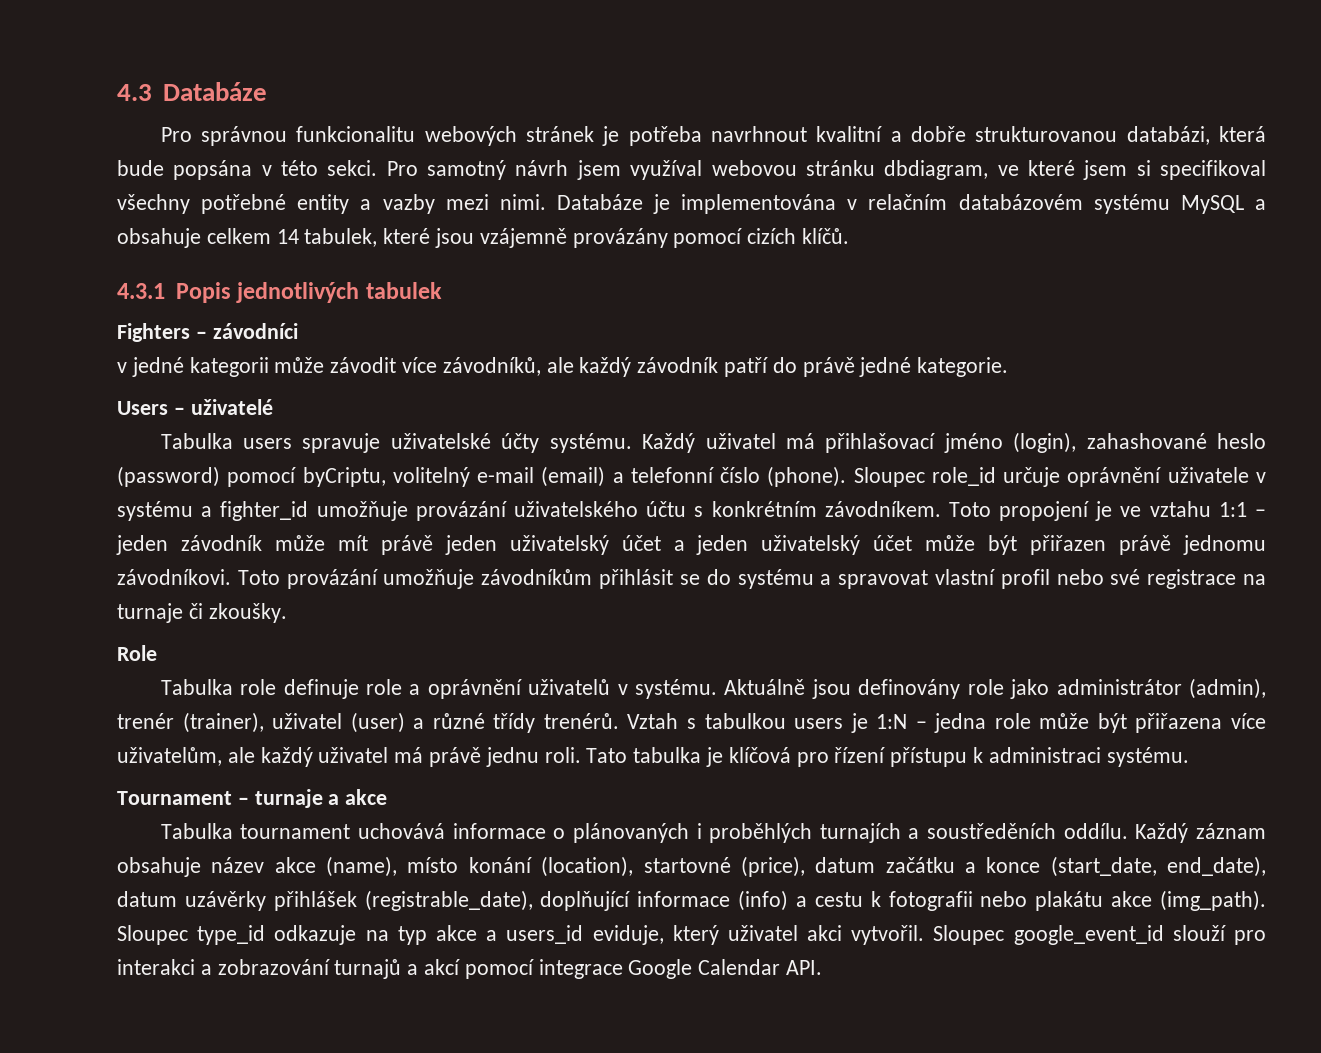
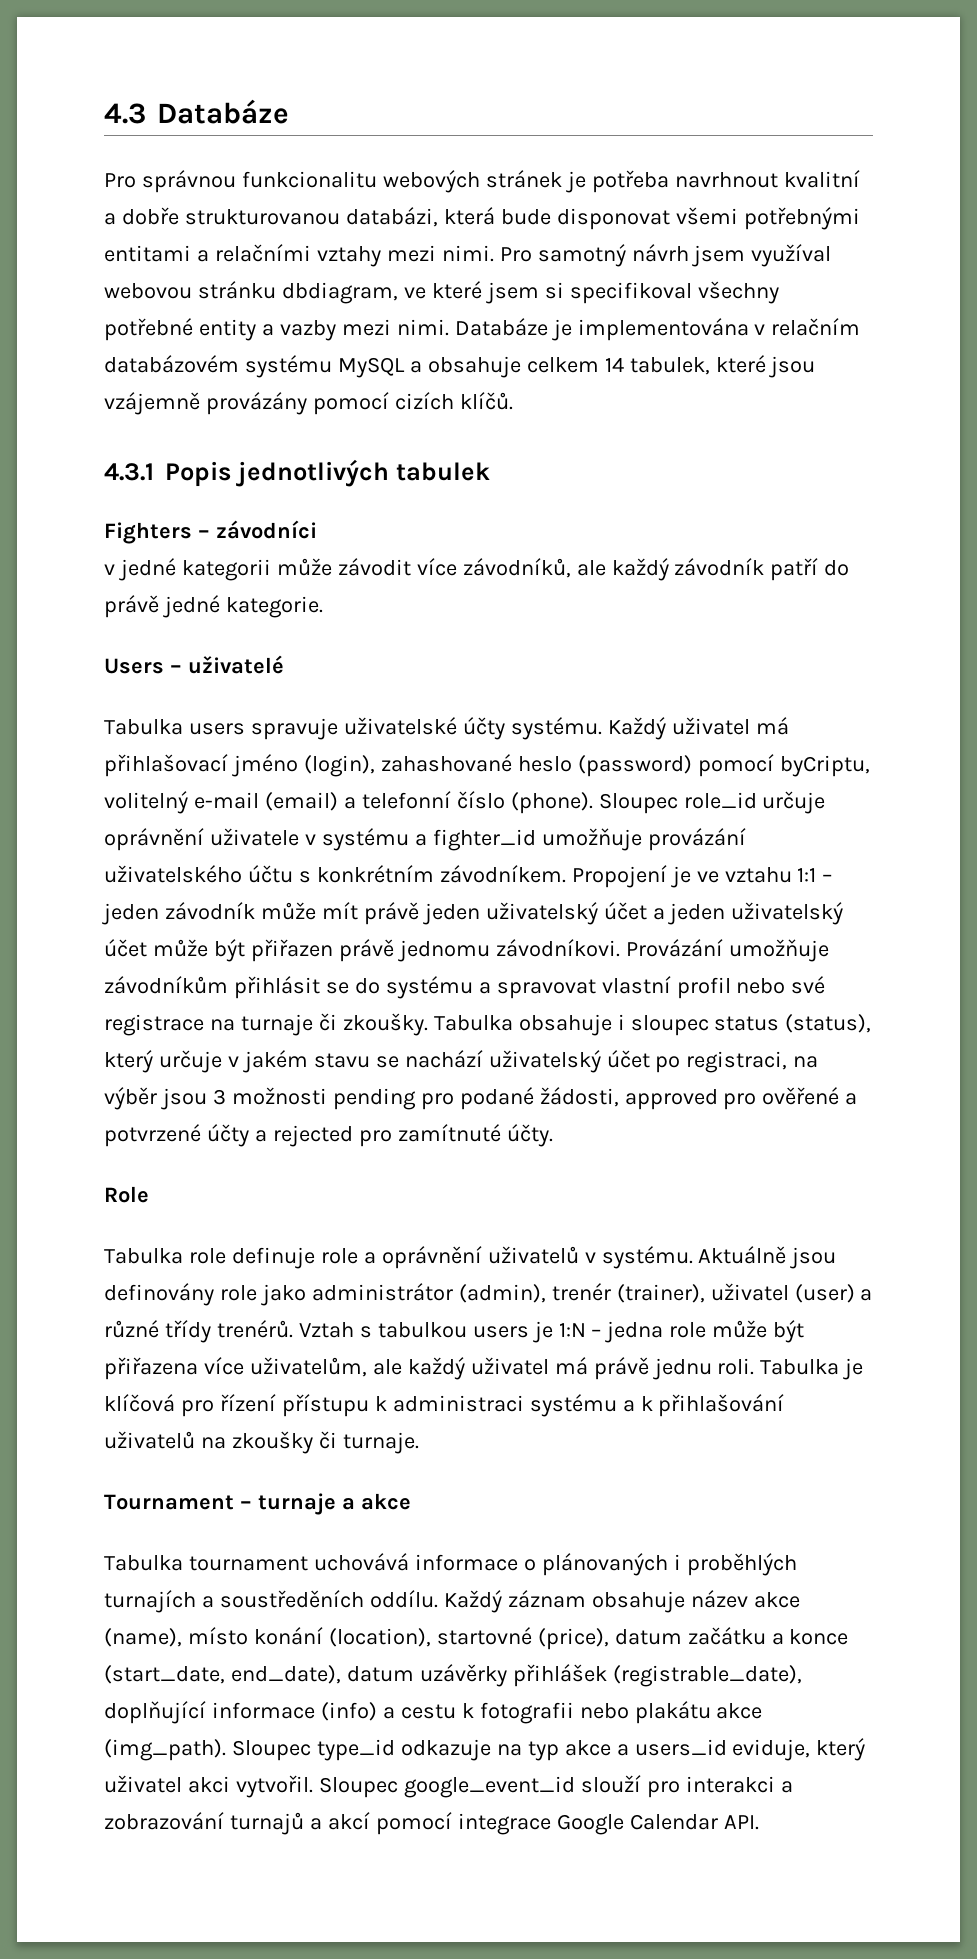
[173,160,378,180] popsána v této sekci. -> [556,207,860,230] [104,244,494,267] disponovat všemi potřebnými entitami a relačními vztahy mezi nimi.
[948,501,1090,521] Toto propojení -> [571,865,667,888] Propojení
[237,569,378,589] Toto provázání -> [625,939,723,957] Provázání
(287, 613) none -> [433,1014,872,1036] [104,1050,819,1073] [104,1087,858,1110] [104,1124,553,1147] Tabulka obsahuje i sloupec status (status), který určuje v jakém stavu se nachází uživatelský účet po registraci, na výběr jsou 3 možnosti pending pro podané žádosti, approved pro ověřené a potvrzené účty a rejected pro zamítnuté účty.
[586,747,702,763] Tato tabulka -> [760,1359,840,1375] Tabulka
[1106,747,1189,767] systému. -> [529,1394,785,1417] [104,1431,419,1454] systému a k přihlašování uživatelů na zkoušky či turnaje.

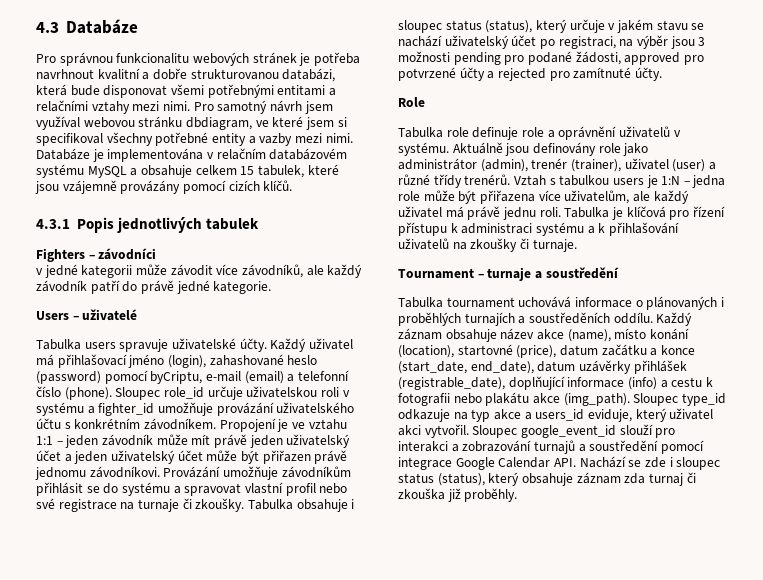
[604,357,624,372] 14 -> [240,166,255,175] 15
[462,717,602,740] účty systému. -> [239,338,267,352] účty.
[104,791,188,814] volitelný -> (203, 377) none
[104,828,299,851] oprávnění uživatele -> [246,386,339,398] uživatelskou roli
[762,1087,858,1105] ověřené a -> (704, 60) none
[360,1493,411,1510] akce -> [545,267,619,279] soustředění
[327,1812,370,1830] akcí -> [589,440,659,452] soustředění
(759, 1822) none -> [579,456,721,470] [398,472,696,486] [398,488,518,502] Nachází se zde i sloupec status (status), který obsahuje záznam zda turnaj či zkouška již proběhly.

